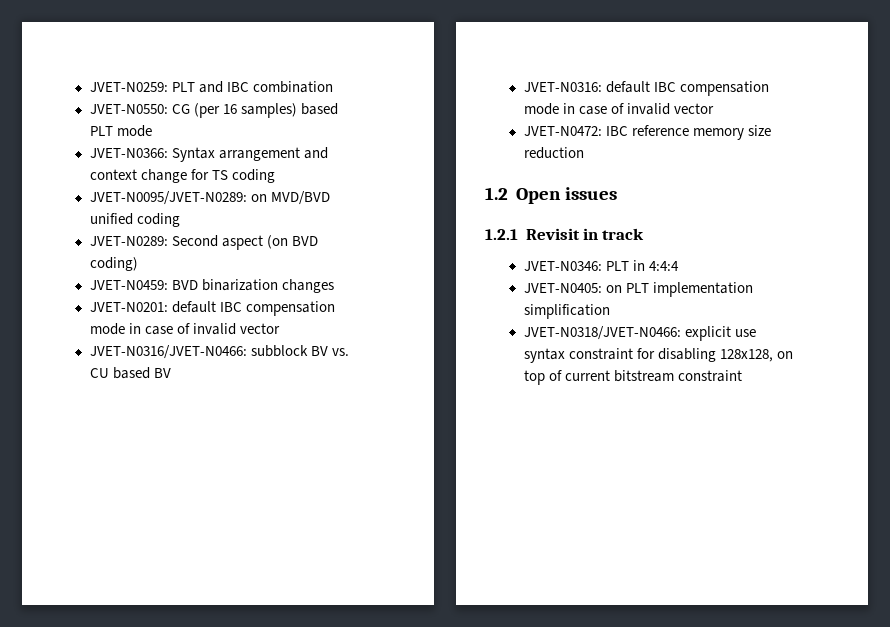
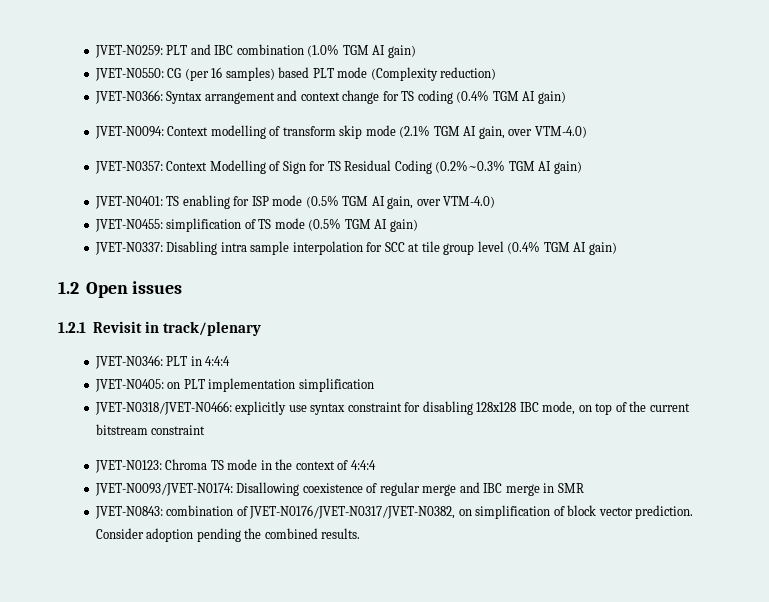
(334, 87) none -> [307,44,416,58] (1.0% TGM AI gain)
(152, 131) none -> [370,67,497,81] (Complexity reduction)
[89,191,331,205] [89,213,180,227] [89,235,319,250] [89,257,138,271] [89,279,335,293] [89,301,336,316] [89,323,281,335] [89,345,350,359] [89,367,172,379] [523,81,770,96] [523,103,715,115] [523,125,772,140] [523,147,584,159] // JVET-N0095/JVET-N0289: on MVD/BVD unified coding // JVET-N0289: Second aspect (on BVD coding) // JVET-N0459: BVD binarization changes // JVET-N0201: default IBC compensation mode in case of invalid vector // JVET-N0316/JVET-N0466: subblock BV vs. CU based BV // JVET-N0316: default IBC compensation mode in case of invalid vector // JVET-N0472: IBC reference memory size reduction -> [456,90,566,104] [94,125,587,139] [94,160,582,174] [94,195,496,209] [94,218,418,232] [94,241,617,255] (0.4% TGM AI gain) // JVET-N0094: Context modelling of transform skip mode (2.1% TGM AI gain, over VTM-4.0) // JVET-N0357: Context Modelling of Sign for TS Residual Coding (0.2%~0.3% TGM AI gain) // JVET-N0401: TS enabling for ISP mode (0.5% TGM AI gain, over VTM-4.0) // JVET-N0455: simplification of TS mode (0.5% TGM AI gain) // JVET-N0337: Disabling intra sample interpolation for SCC at tile group level (0.4% TGM AI gain)
[602,228,645,240] track -> [162,321,261,336] track/plenary
[684,326,731,341] explicit -> [235,401,287,415] explicitly
[720,349,774,362] 128x128, -> [476,401,576,415] 128x128 IBC mode,
(562, 375) none -> [629,401,647,412] the
(743, 376) none -> [94,459,376,473] [94,482,584,496] [94,505,694,519] [95,528,361,542] // JVET-N0123: Chroma TS mode in the context of 4:4:4 // JVET-N0093/JVET-N0174: Disallowing coexistence of regular merge and IBC merge in SMR // JVET-N0843: combination of JVET-N0176/JVET-N0317/JVET-N0382, on simplification of block vector prediction. Consider adoption pending the combined results.

